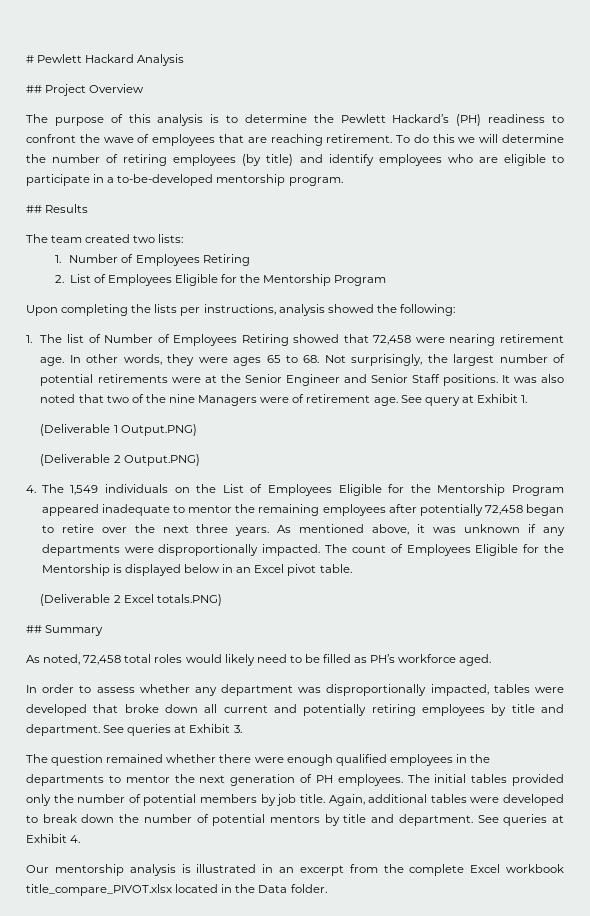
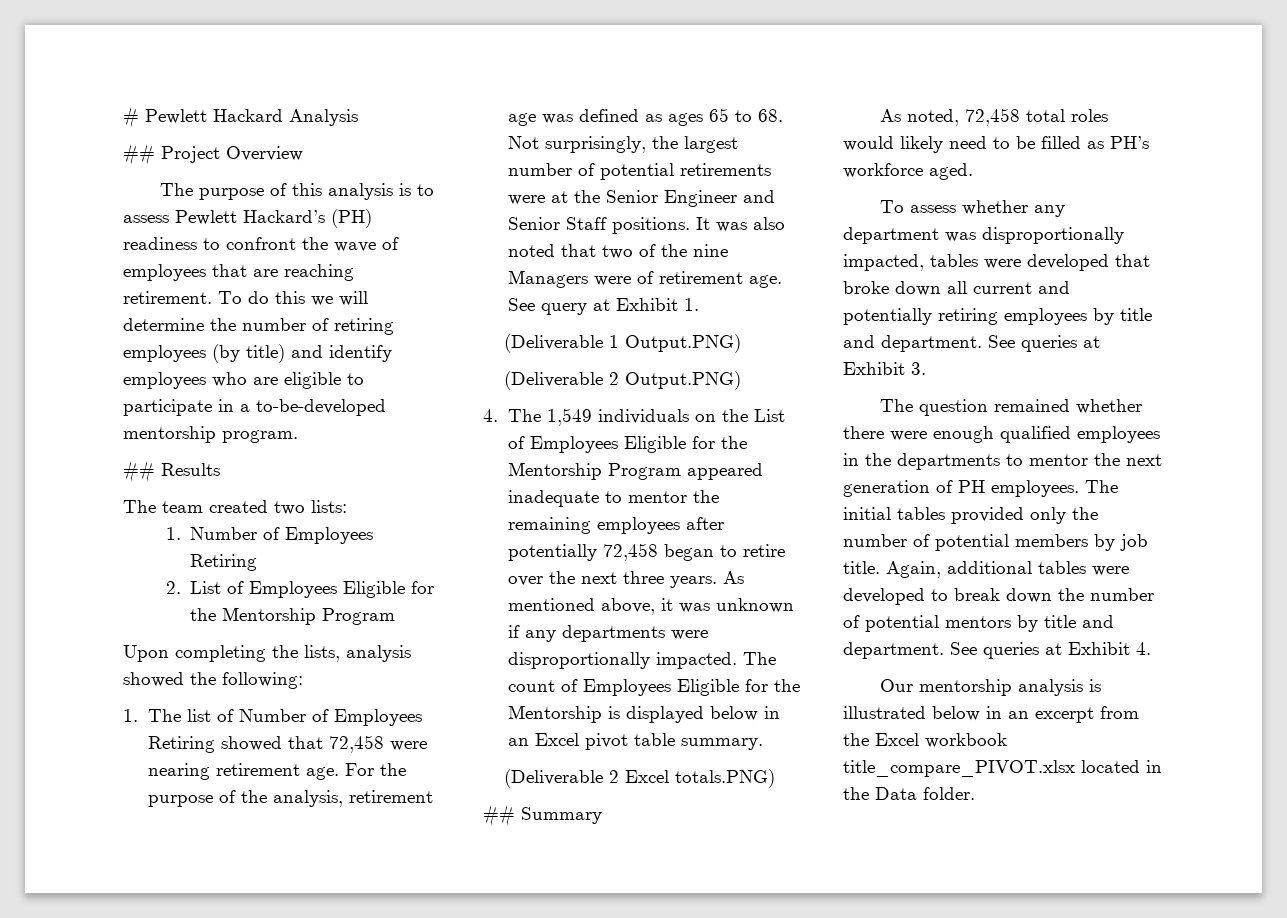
[244,114,334,123] determine the -> [123,215,169,223] assess
[154,304,276,316] lists per instructions, -> [304,645,340,662] lists,
[69,354,228,366] In other words, they were -> [344,763,406,776] [147,790,433,807] [507,109,662,126] For the purpose of the analysis, retirement age was defined as
[319,564,352,573] table. -> [633,733,763,750] table summary.
[26,684,92,693] In order to -> [880,200,905,213] To
(257, 868) none -> [932,706,980,721] below
[409,864,465,876] complete -> (869, 739) none

